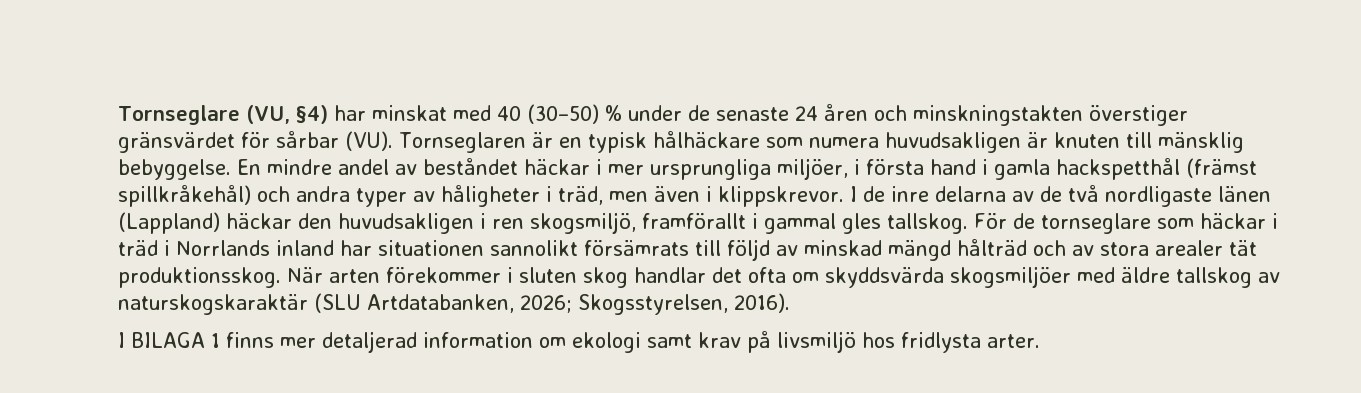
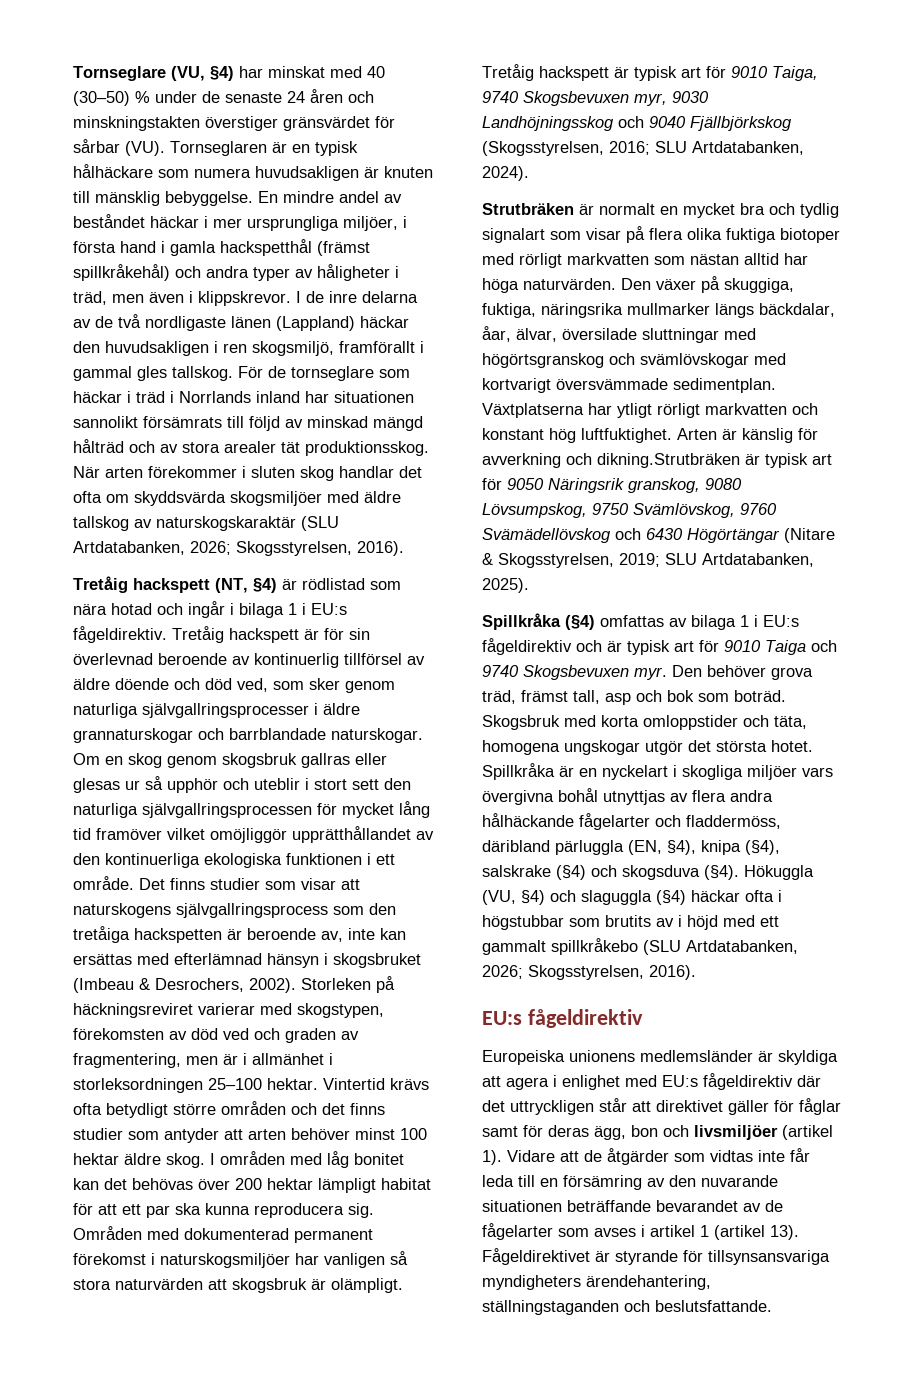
[118,331,1040,353] I BILAGA 1 finns mer detaljerad information om ekologi samt krav på livsmiljö hos fridlysta arter. -> [73,576,401,593] [73,601,347,618] [73,626,370,643] [73,653,425,668] [73,678,395,693] [73,703,360,718] [73,728,423,743] [73,753,387,768] [73,776,411,793] [73,801,430,818] [73,826,434,843] [73,853,395,868] [73,876,360,890] [73,903,396,918] [73,926,406,943] [73,953,421,968] [73,976,395,993] [73,1003,384,1018] [73,1028,359,1043] [73,1053,333,1068] [73,1078,429,1093] [73,1101,385,1118] [73,1128,427,1143] [73,1151,404,1168] [73,1178,431,1193] [73,1203,374,1218] [73,1226,373,1243] [73,1251,408,1268] [73,1278,403,1293] [482,64,818,81] [482,91,709,106] [482,116,792,131] [482,141,804,156] [482,166,529,181] [482,203,839,218] [482,226,840,243] [482,253,808,268] [482,276,794,293] [482,303,835,318] [482,326,756,343] [482,353,786,368] [482,378,776,393] [482,403,818,418] [482,428,818,443] [482,453,832,468] [482,478,742,493] [482,503,777,518] [482,528,835,543] [482,553,814,568] [482,578,529,593] [482,613,799,630] [482,638,837,655] [482,665,813,680] [482,690,786,705] [482,715,807,730] [482,740,813,755] [482,763,833,780] [482,788,773,805] [482,813,781,830] [482,840,780,855] [482,865,814,880] [482,890,782,905] [482,915,779,930] [482,938,798,955] [482,965,696,980] [482,1009,643,1028] [482,1050,838,1065] [482,1073,821,1090] [482,1098,841,1115] [482,1125,833,1140] [482,1148,810,1165] [482,1175,778,1190] [482,1200,783,1212] [482,1223,799,1240] [482,1248,830,1265] [482,1275,711,1290] [482,1300,772,1315] Tretåig hackspett (NT, §4) är rödlistad som nära hotad och ingår i bilaga 1 i EU:s fågeldirektiv. Tretåig hackspett är för sin överlevnad beroende av kontinuerlig tillförsel av äldre döende och död ved, som sker genom naturliga självgallringsprocesser i äldre grannaturskogar och barrblandade naturskogar. Om en skog genom skogsbruk gallras eller glesas ur så upphör och uteblir i stort sett den naturliga självgallringsprocessen för mycket lång tid framöver vilket omöjliggör upprätthållandet av den kontinuerliga ekologiska funktionen i ett område. Det finns studier som visar att naturskogens självgallringsprocess som den tretåiga hackspetten är beroende av, inte kan ersättas med efterlämnad hänsyn i skogsbruket (Imbeau & Desrochers, 2002). Storleken på häckningsreviret varierar med skogstypen, förekomsten av död ved och graden av fragmentering, men är i allmänhet i storleksordningen 25–100 hektar. Vintertid krävs ofta betydligt större områden och det finns studier som antyder att arten behöver minst 100 hektar äldre skog. I områden med låg bonitet kan det behövas över 200 hektar lämpligt habitat för att ett par ska kunna reproducera sig. Områden med dokumenterad permanent förekomst i naturskogsmiljöer har vanligen så stora naturvärden att skogsbruk är olämpligt. Tretåig hackspett är typisk art för 9010 Taiga, 9740 Skogsbevuxen myr, 9030 Landhöjningsskog och 9040 Fjällbjörkskog (Skogsstyrelsen, 2016; SLU Artdatabanken, 2024). // Strutbräken är normalt en mycket bra och tydlig signalart som visar på flera olika fuktiga biotoper med rörligt markvatten som nästan alltid har höga naturvärden. Den växer på skuggiga, fuktiga, näringsrika mullmarker längs bäckdalar, åar, älvar, översilade sluttningar med högörtsgranskog och svämlövskogar med kortvarigt översvämmade sedimentplan. Växtplatserna har ytligt rörligt markvatten och konstant hög luftfuktighet. Arten är känslig för avverkning och dikning.Strutbräken är typisk art för 9050 Näringsrik granskog, 9080 Lövsumpskog, 9750 Svämlövskog, 9760 Svämädellövskog och 6430 Högörtängar (Nitare & Skogsstyrelsen, 2019; SLU Artdatabanken, 2025). // Spillkråka (§4) omfattas av bilaga 1 i EU:s fågeldirektiv och är typisk art för 9010 Taiga och 9740 Skogsbevuxen myr. Den behöver grova träd, främst tall, asp och bok som boträd. Skogsbruk med korta omloppstider och täta, homogena ungskogar utgör det största hotet. Spillkråka är en nyckelart i skogliga miljöer vars övergivna bohål utnyttjas av flera andra hålhäckande fågelarter och fladdermöss, däribland pärluggla (EN, §4), knipa (§4), salskrake (§4) och skogsduva (§4). Hökuggla (VU, §4) och slaguggla (§4) häckar ofta i högstubbar som brutits av i höjd med ett gammalt spillkråkebo (SLU Artdatabanken, 2026; Skogsstyrelsen, 2016). // EU:s fågeldirektiv // Europeiska unionens medlemsländer är skyldiga att agera i enlighet med EU:s fågeldirektiv där det uttryckligen står att direktivet gäller för fåglar samt för deras ägg, bon och livsmiljöer (artikel 1). Vidare att de åtgärder som vidtas inte får leda till en försämring av den nuvarande situationen beträffande bevarandet av de fågelarter som avses i artikel 1 (artikel 13). Fågeldirektivet är styrande för tillsynsansvariga myndigheters ärendehantering, ställningstaganden och beslutsfattande.

